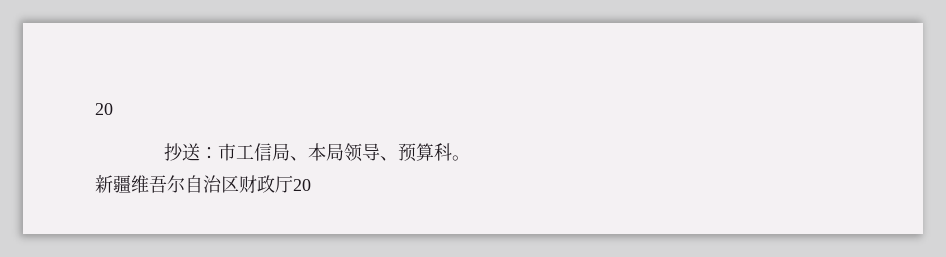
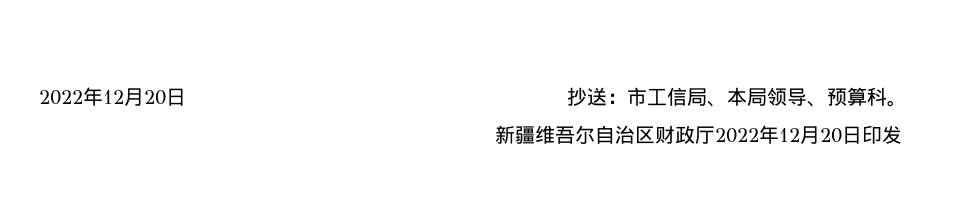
[95,103,113,115] 20 -> [39,87,186,106] 2022年12月20日
[293,179,311,191] 20 -> [715,125,902,144] 2022年12月20日印发

